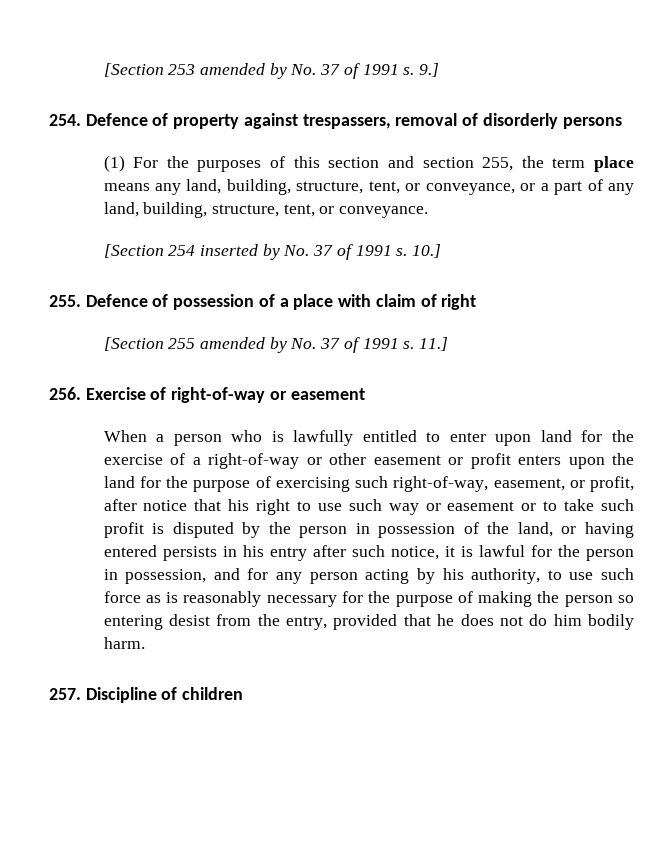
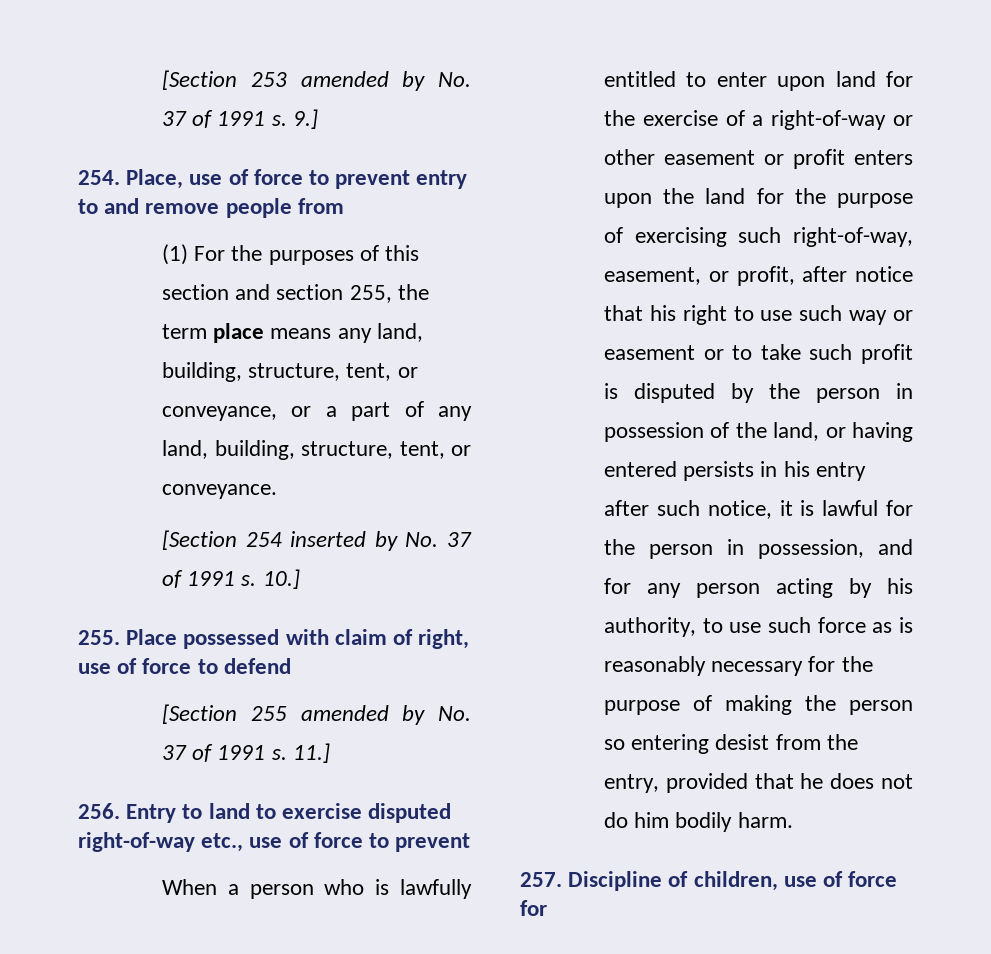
[85,113,622,129] Defence of property against trespassers, removal of disorderly persons -> [126,169,468,189] [78,198,344,218] Place, use of force to prevent entry to and remove people from
[85,294,477,310] Defence of possession of a place with claim of right -> [126,629,470,649] [78,658,291,674] Place possessed with claim of right, use of force to defend
[85,387,365,403] Exercise of right-of-way or easement -> [126,803,452,823] [78,832,471,852] Entry to land to exercise disputed right-of-way etc., use of force to prevent
[182,687,244,700] children -> [693,871,898,891] [520,900,547,916] children, use of force for

